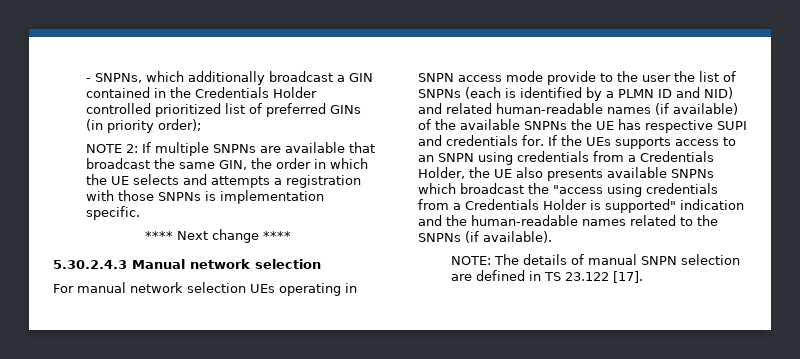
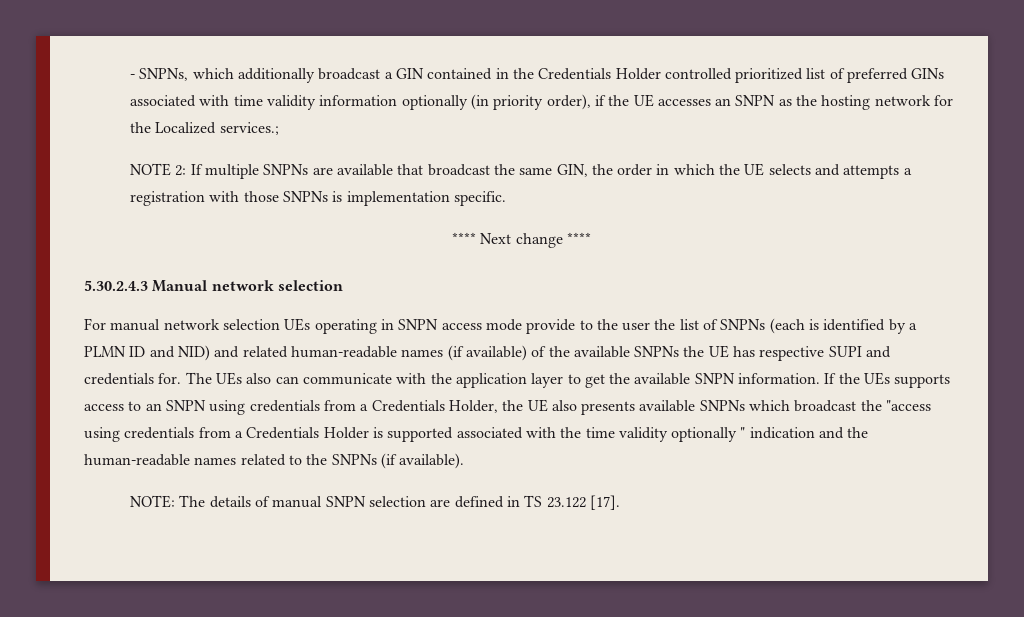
[86,119,202,133] (in priority order); -> [129,94,954,110] [129,122,279,135] associated with time validity information optionally (in priority order), if the UE accesses an SNPN as the hosting network for the Localized services.;
(544, 140) none -> [185,372,821,388] The UEs also can communicate with the application layer to get the available SNPN information.
[605,199,676,213] supported" -> [387,427,746,442] supported associated with the time validity optionally "

